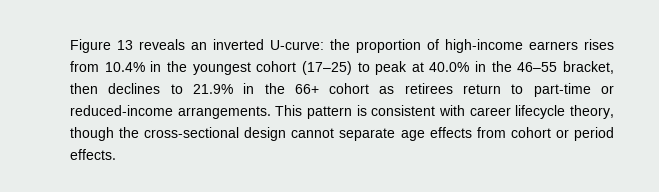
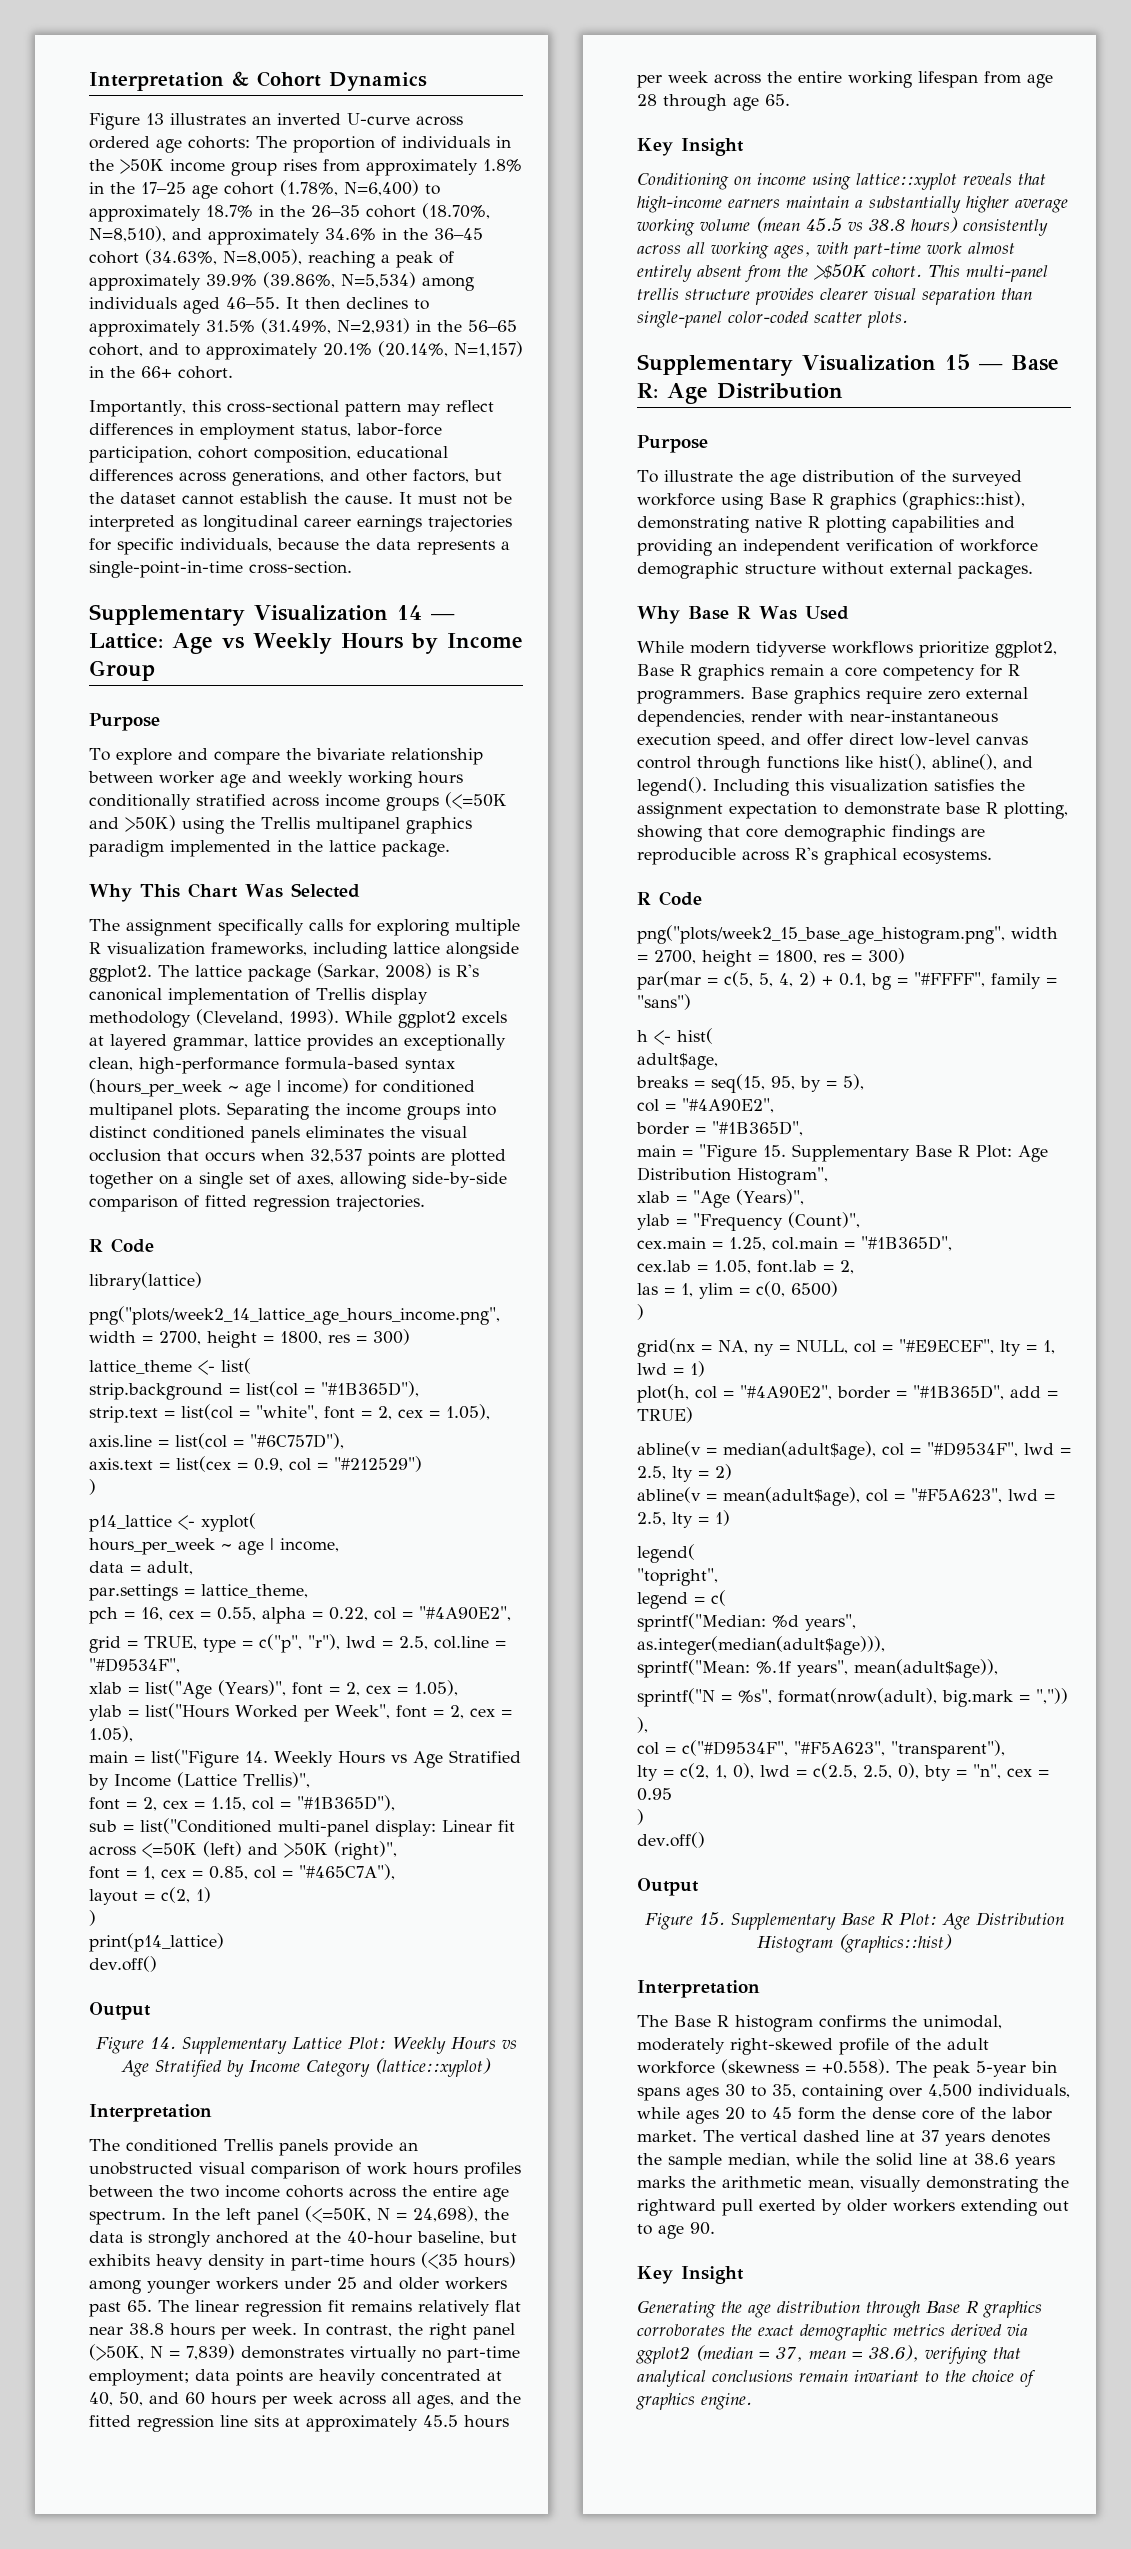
(70, 46) none -> [89,71,427,91] Interpretation & Cohort Dynamics //
[139,39,185,50] reveals -> [170,113,246,125] illustrates
[270,39,614,53] [70,61,615,75] [70,83,615,97] [70,105,615,119] [70,127,614,141] [70,149,116,160] U-curve: the proportion of high-income earners rises from 10.4% in the youngest cohort (17–25) to peak at 40.0% in the 46–55 bracket, then declines to 21.9% in the 66+ cohort as retirees return to part-time or reduced-income arrangements. This pattern is consistent with career lifecycle theory, though the cross-sectional design cannot separate age effects from cohort or period effects. -> [347,113,463,126] [89,136,511,153] [89,159,522,176] [89,180,440,199] [89,203,490,222] [89,226,483,245] [89,249,454,268] [89,272,474,291] [89,297,429,314] [89,318,517,337] [89,341,523,360] [89,366,233,379] [89,400,494,417] [89,423,442,440] [89,446,448,463] [89,469,502,486] [89,492,512,505] [89,515,512,532] [89,538,510,555] [89,561,352,578] [89,604,455,626] [89,633,523,654] [89,660,155,681] [89,713,160,731] [89,748,483,765] [88,771,463,788] [89,792,507,811] [89,815,472,834] [89,840,450,857] [89,883,360,902] [89,919,520,936] [89,942,519,959] [89,963,479,982] [89,988,428,1005] [89,1009,507,1028] [89,1034,506,1051] [89,1057,455,1074] [89,1078,475,1097] [89,1102,496,1120] [89,1126,467,1143] [89,1149,506,1166] [89,1172,507,1189] [89,1195,425,1212] [89,1238,154,1253] [89,1272,202,1290] [89,1306,500,1325] [89,1329,410,1348] [89,1358,251,1375] [89,1381,419,1400] [89,1404,490,1423] [89,1433,344,1449] [89,1456,422,1472] [89,1479,96,1495] [89,1513,256,1532] [89,1538,339,1555] [89,1561,193,1575] [89,1584,308,1601] [89,1606,511,1624] [89,1634,506,1653] [89,1658,180,1673] [89,1680,458,1699] [89,1703,512,1722] [89,1726,133,1742] [89,1749,521,1768] [88,1772,310,1790] [89,1795,395,1811] [89,1818,515,1837] [89,1841,397,1860] [89,1864,395,1880] [89,1887,211,1905] [89,1910,96,1926] [89,1933,224,1952] [89,1956,157,1972] [89,2002,151,2020] [95,2037,517,2054] [121,2058,491,2077] [89,2104,212,2122] [89,2139,418,2156] [89,2162,521,2179] [88,2185,509,2202] [89,2206,509,2225] [89,2231,517,2248] [89,2252,516,2271] [89,2277,507,2294] [89,2300,521,2317] [89,2323,515,2340] [89,2344,520,2363] [89,2369,502,2386] [89,2392,521,2409] [89,2415,509,2432] [637,71,1053,88] [637,94,790,111] [637,138,744,156] [637,173,1046,190] [637,196,1068,213] [637,217,1048,236] [637,242,1015,259] [637,264,1048,282] [637,288,1032,305] [637,311,908,328] [637,354,1059,376] [637,383,843,404] [637,435,708,453] [637,470,1022,487] [637,491,1025,510] [637,516,1015,533] [637,539,1038,556] [637,562,1033,579] [637,606,849,624] [637,641,1057,658] [637,664,1020,681] [637,687,1028,704] [637,710,998,727] [637,733,1028,750] [637,754,1033,773] [637,777,1025,796] [637,802,1068,819] [637,825,985,842] [637,847,992,865] [637,891,702,906] [637,925,1058,944] [637,948,905,967] [637,971,1057,990] [637,994,691,1010] [637,1028,713,1045] [637,1053,718,1070] [636,1074,864,1093] [637,1098,774,1113] [636,1121,803,1136] [637,1144,1048,1162] [637,1167,828,1185] [637,1189,804,1208] [637,1212,860,1231] [637,1236,952,1251] [637,1260,854,1274] [637,1281,838,1299] [637,1304,644,1320] [637,1338,1055,1357] [637,1361,705,1377] [637,1384,1058,1403] [637,1407,693,1423] [637,1441,1071,1460] [637,1464,732,1482] [637,1487,1055,1506] [637,1510,730,1528] [637,1544,695,1563] [637,1568,718,1586] [637,1590,726,1609] [637,1613,856,1632] [637,1636,885,1655] [637,1659,998,1678] [637,1688,1068,1707] [637,1717,648,1733] [637,1740,1005,1759] [637,1763,1049,1781] [637,1788,672,1801] [637,1809,644,1825] [637,1832,705,1848] [637,1878,699,1896] [644,1912,1064,1930] [757,1934,952,1953] [637,1980,760,1998] [637,2015,1002,2032] [637,2038,989,2055] [637,2059,1057,2078] [637,2084,1070,2101] [637,2107,1052,2124] [637,2130,1050,2146] [637,2153,1055,2170] [637,2176,1069,2193] [637,2199,1069,2216] [637,2222,715,2239] [637,2266,744,2284] [637,2300,1042,2318] [637,2324,1028,2341] [636,2345,1021,2364] [637,2370,1036,2387] [636,2393,752,2410] U-curve across ordered age cohorts: The proportion of individuals in the >50K income group rises from approximately 1.8% in the 17–25 age cohort (1.78%, N=6,400) to approximately 18.7% in the 26–35 cohort (18.70%, N=8,510), and approximately 34.6% in the 36–45 cohort (34.63%, N=8,005), reaching a peak of approximately 39.9% (39.86%, N=5,534) among individuals aged 46–55. It then declines to approximately 31.5% (31.49%, N=2,931) in the 56–65 cohort, and to approximately 20.1% (20.14%, N=1,157) in the 66+ cohort. // Importantly, this cross-sectional pattern may reflect differences in employment status, labor-force participation, cohort composition, educational differences across generations, and other factors, but the dataset cannot establish the cause. It must not be interpreted as longitudinal career earnings trajectories for specific individuals, because the data represents a single-point-in-time cross-section. // Supplementary Visualization 14 — Lattice: Age vs Weekly Hours by Income Group // Purpose // To explore and compare the bivariate relationship between worker age and weekly working hours conditionally stratified across income groups (<=50K and >50K) using the Trellis multipanel graphics paradigm implemented in the lattice package. // Why This Chart Was Selected // The assignment specifically calls for exploring multiple R visualization frameworks, including lattice alongside ggplot2. The lattice package (Sarkar, 2008) is R's canonical implementation of Trellis display methodology (Cleveland, 1993). While ggplot2 excels at layered grammar, lattice provides an exceptionally clean, high-performance formula-based syntax (hours_per_week ~ age | income) for conditioned multipanel plots. Separating the income groups into distinct conditioned panels eliminates the visual occlusion that occurs when 32,537 points are plotted together on a single set of axes, allowing side-by-side comparison of fitted regression trajectories. // R Code // library(lattice) // png("plots/week2_14_lattice_age_hours_income.png", width = 2700, height = 1800, res = 300) // lattice_theme <- list( // strip.background = list(col = "#1B365D"), // strip.text = list(col = "white", font = 2, cex = 1.05), // axis.line = list(col = "#6C757D"), // axis.text = list(cex = 0.9, col = "#212529") // ) // p14_lattice <- xyplot( // hours_per_week ~ age | income, // data = adult, // par.settings = lattice_theme, // pch = 16, cex = 0.55, alpha = 0.22, col = "#4A90E2", // grid = TRUE, type = c("p", "r"), lwd = 2.5, col.line = "#D9534F", // xlab = list("Age (Years)", font = 2, cex = 1.05), // ylab = list("Hours Worked per Week", font = 2, cex = 1.05), // main = list("Figure 14. Weekly Hours vs Age Stratified by Income (Lattice Trellis)", // font = 2, cex = 1.15, col = "#1B365D"), // sub = list("Conditioned multi-panel display: Linear fit across <=50K (left) and >50K (right)", // font = 1, cex = 0.85, col = "#465C7A"), // layout = c(2, 1) // ) // print(p14_lattice) // dev.off() // Output // Figure 14. Supplementary Lattice Plot: Weekly Hours vs Age Stratified by Income Category (lattice::xyplot) // Interpretation // The conditioned Trellis panels provide an unobstructed visual comparison of work hours profiles between the two income cohorts across the entire age spectrum. In the left panel (<=50K, N = 24,698), the data is strongly anchored at the 40-hour baseline, but exhibits heavy density in part-time hours (<35 hours) among younger workers under 25 and older workers past 65. The linear regression fit remains relatively flat near 38.8 hours per week. In contrast, the right panel (>50K, N = 7,839) demonstrates virtually no part-time employment; data points are heavily concentrated at 40, 50, and 60 hours per week across all ages, and the fitted regression line sits at approximately 45.5 hours per week across the entire working lifespan from age 28 through age 65. // Key Insight // Conditioning on income using lattice::xyplot reveals that high-income earners maintain a substantially higher average working volume (mean 45.5 vs 38.8 hours) consistently across all working ages, with part-time work almost entirely absent from the >$50K cohort. This multi-panel trellis structure provides clearer visual separation than single-panel color-coded scatter plots. // Supplementary Visualization 15 — Base R: Age Distribution // Purpose // To illustrate the age distribution of the surveyed workforce using Base R graphics (graphics::hist), demonstrating native R plotting capabilities and providing an independent verification of workforce demographic structure without external packages. // Why Base R Was Used // While modern tidyverse workflows prioritize ggplot2, Base R graphics remain a core competency for R programmers. Base graphics require zero external dependencies, render with near-instantaneous execution speed, and offer direct low-level canvas control through functions like hist(), abline(), and legend(). Including this visualization satisfies the assignment expectation to demonstrate base R plotting, showing that core demographic findings are reproducible across R's graphical ecosystems. // R Code // png("plots/week2_15_base_age_histogram.png", width = 2700, height = 1800, res = 300) // par(mar = c(5, 5, 4, 2) + 0.1, bg = "#FFFF", family = "sans") // h <- hist( // adult$age, // breaks = seq(15, 95, by = 5), // col = "#4A90E2", // border = "#1B365D", // main = "Figure 15. Supplementary Base R Plot: Age Distribution Histogram", // xlab = "Age (Years)", // ylab = "Frequency (Count)", // cex.main = 1.25, col.main = "#1B365D", // cex.lab = 1.05, font.lab = 2, // las = 1, ylim = c(0, 6500) // ) // grid(nx = NA, ny = NULL, col = "#E9ECEF", lty = 1, lwd = 1) // plot(h, col = "#4A90E2", border = "#1B365D", add = TRUE) // abline(v = median(adult$age), col = "#D9534F", lwd = 2.5, lty = 2) // abline(v = mean(adult$age), col = "#F5A623", lwd = 2.5, lty = 1) // legend( // "topright", // legend = c( // sprintf("Median: %d years", as.integer(median(adult$age))), // sprintf("Mean: %.1f years", mean(adult$age)), // sprintf("N = %s", format(nrow(adult), big.mark = ",")) // ), // col = c("#D9534F", "#F5A623", "transparent"), // lty = c(2, 1, 0), lwd = c(2.5, 2.5, 0), bty = "n", cex = 0.95 // ) // dev.off() // Output // Figure 15. Supplementary Base R Plot: Age Distribution Histogram (graphics::hist) // Interpretation // The Base R histogram confirms the unimodal, moderately right-skewed profile of the adult workforce (skewness = +0.558). The peak 5-year bin spans ages 30 to 35, containing over 4,500 individuals, while ages 20 to 45 form the dense core of the labor market. The vertical dashed line at 37 years denotes the sample median, while the solid line at 38.6 years marks the arithmetic mean, visually demonstrating the rightward pull exerted by older workers extending out to age 90. // Key Insight // Generating the age distribution through Base R graphics corroborates the exact demographic metrics derived via ggplot2 (median = 37, mean = 38.6), verifying that analytical conclusions remain invariant to the choice of graphics engine.

